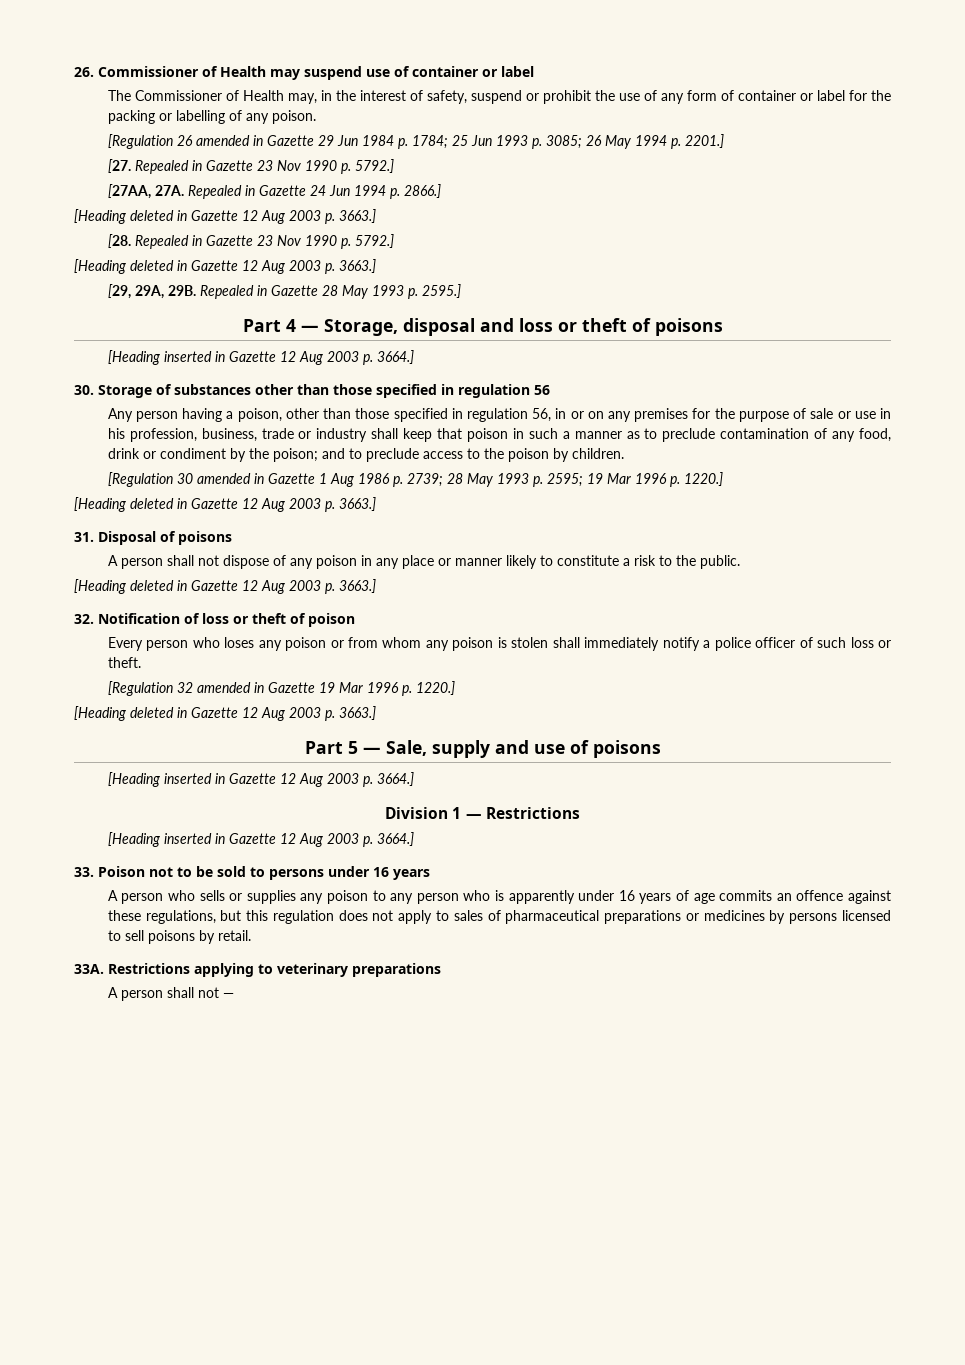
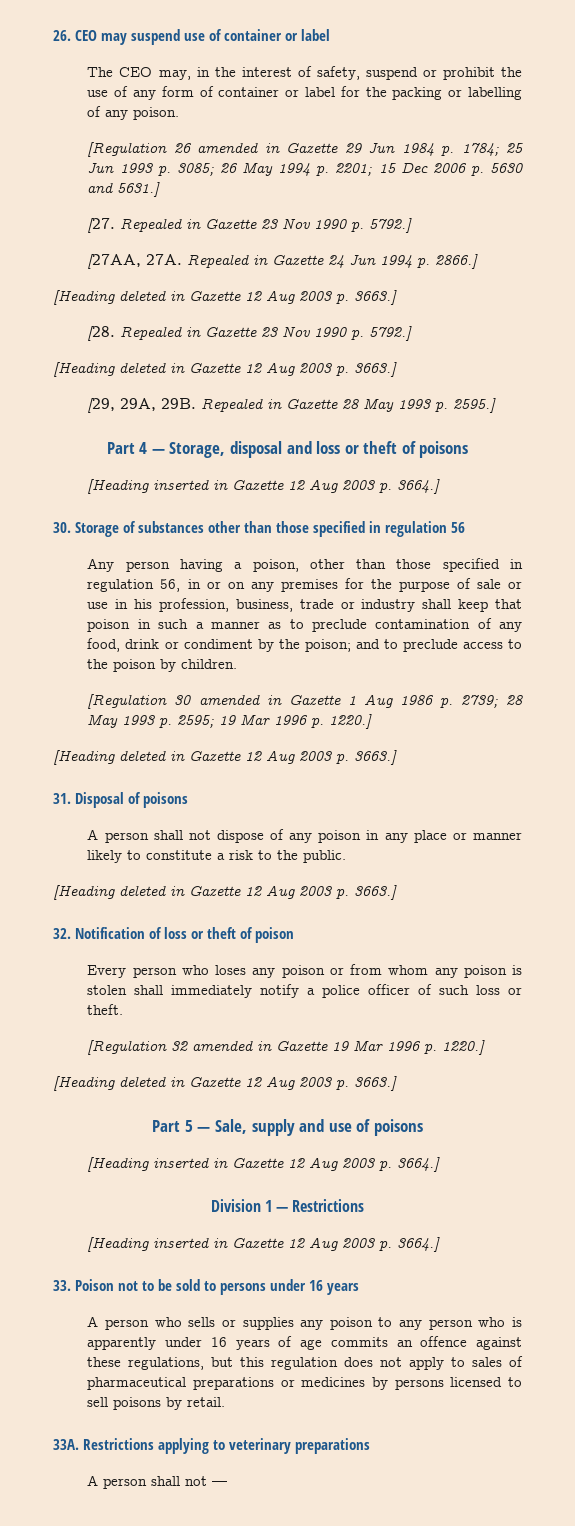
[98,66,266,77] Commissioner of Health -> [75,30,97,41] CEO
[134,90,284,101] Commissioner of Health -> [119,67,153,77] CEO
[684,134,724,148] 2201.] -> [335,162,523,176] [87,182,161,197] 2201; 15 Dec 2006 p. 5630 and 5631.]

